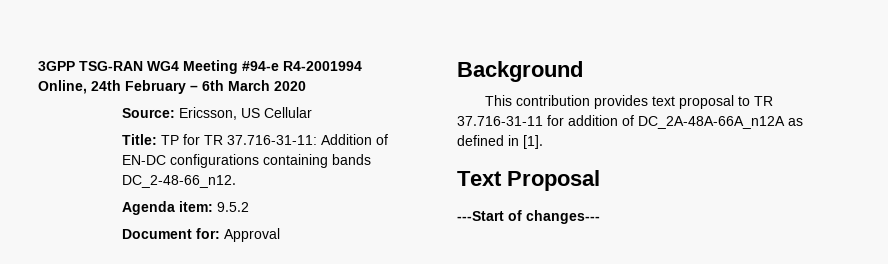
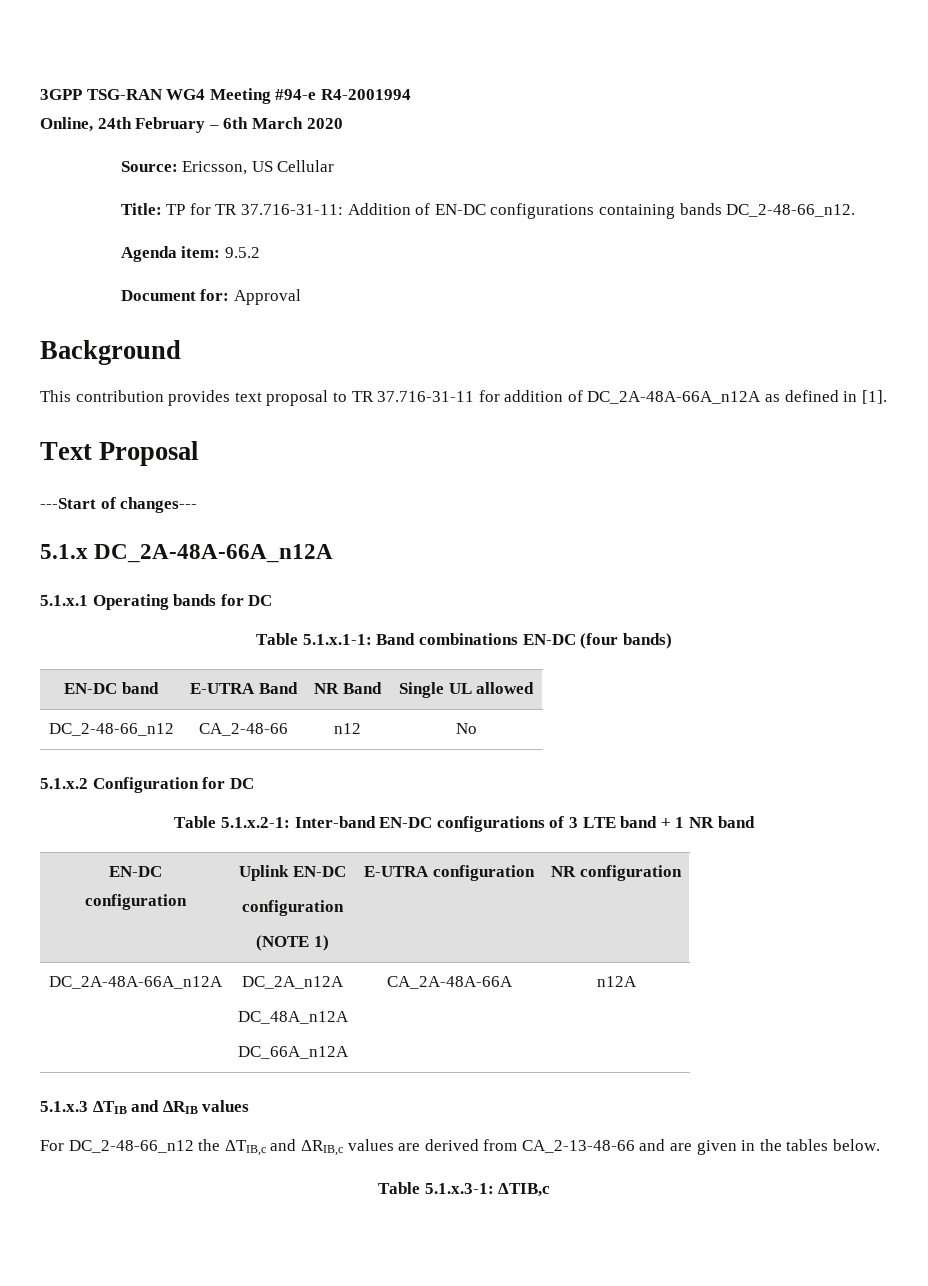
(600, 217) none -> [40,544,334,563] [40,594,273,610] [256,633,672,649] [64,682,159,694] [190,682,298,694] [314,682,382,694] [398,682,535,698] [48,723,174,736] [199,723,288,736] [334,723,361,734] [455,723,477,734] [40,777,254,793] [174,816,755,832] [108,866,162,877] [84,894,187,910] [239,865,346,881] [242,900,344,916] [256,935,329,951] [364,865,535,881] [551,865,682,881] [48,976,223,989] [242,976,344,989] [237,1011,349,1024] [237,1046,349,1059] [386,976,513,989] [596,976,637,987] [40,1100,250,1114] [40,1139,881,1156] [377,1182,551,1197] // 5.1.x DC_2A-48A-66A_n12A // 5.1.x.1 Operating bands for DC // Table 5.1.x.1-1: Band combinations EN-DC (four bands) // EN-DC band | E-UTRA Band | NR Band | Single UL allowed // DC_2-48-66_n12 | CA_2-48-66 | n12 | No // 5.1.x.2 Configuration for DC // Table 5.1.x.2-1: Inter-band EN-DC configurations of 3 LTE band + 1 NR band // EN-DC // configuration | Uplink EN-DC // configuration // (NOTE 1) | E-UTRA configuration | NR configuration // DC_2A-48A-66A_n12A | DC_2A_n12A // DC_48A_n12A // DC_66A_n12A | CA_2A-48A-66A | n12A // 5.1.x.3 ∆TIB and ∆RIB values // For DC_2-48-66_n12 the ΔTIB,c and ΔRIB,c values are derived from CA_2-13-48-66 and are given in the tables below. // Table 5.1.x.3-1: ΔTIB,c

